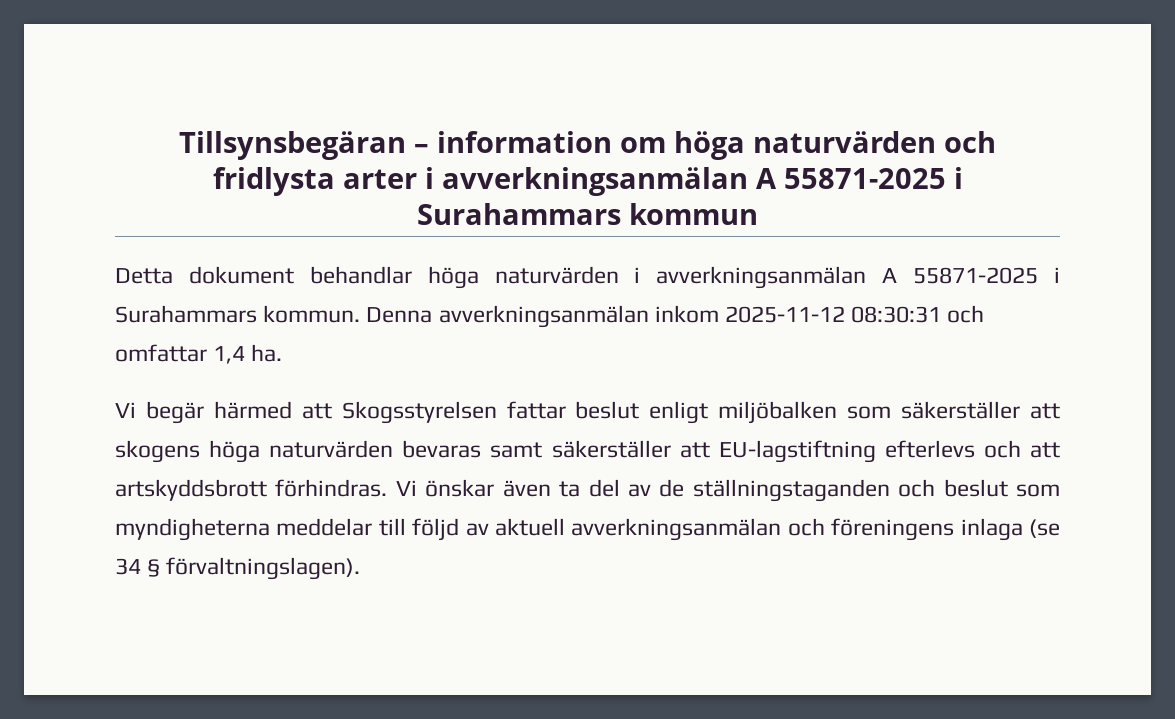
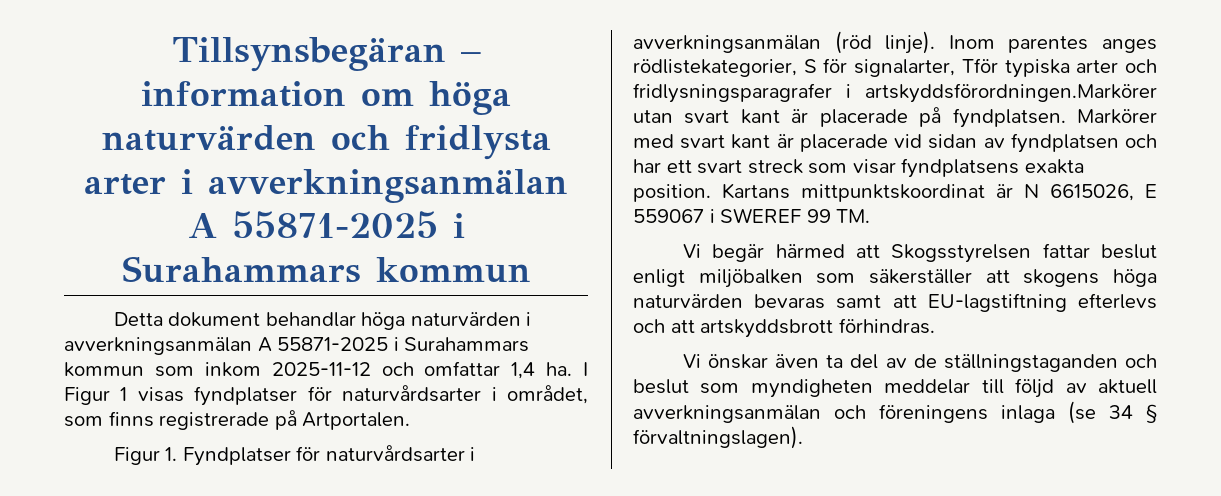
[263,305,649,328] kommun. Denna avverkningsanmälan -> [64,362,194,377] kommun som
[851,306,942,323] 08:30:31 -> (371, 369) none
(283, 353) none -> [583,362,588,376] [64,385,588,406] [64,410,411,430] [113,445,476,466] [633,31,1157,54] [633,58,1157,78] [633,83,1157,103] [633,107,1157,128] [633,133,1157,153] [633,158,1084,178] [633,183,1157,202] [633,208,871,223] I Figur 1 visas fyndplatser för naturvårdsarter i området, som finns registrerade på Artportalen. // Figur 1. Fyndplatser för naturvårdsarter i avverkningsanmälan (röd linje). Inom parentes anges rödlistekategorier, S för signalarter, Tför typiska arter och fridlysningsparagrafer i artskyddsförordningen.Markörer utan svart kant är placerade på fyndplatsen. Markörer med svart kant är placerade vid sidan av fyndplatsen och har ett svart streck som visar fyndplatsens exakta position. Kartans mittpunktskoordinat är N 6615026, E 559067 i SWEREF 99 TM.
[551,440,671,458] säkerställer -> (882, 302) none
(388, 488) none -> (935, 326) //
[115,518,270,541] myndigheterna -> [750,379,873,398] myndigheten

